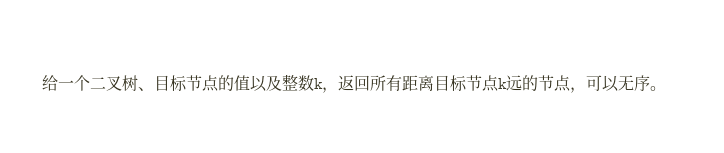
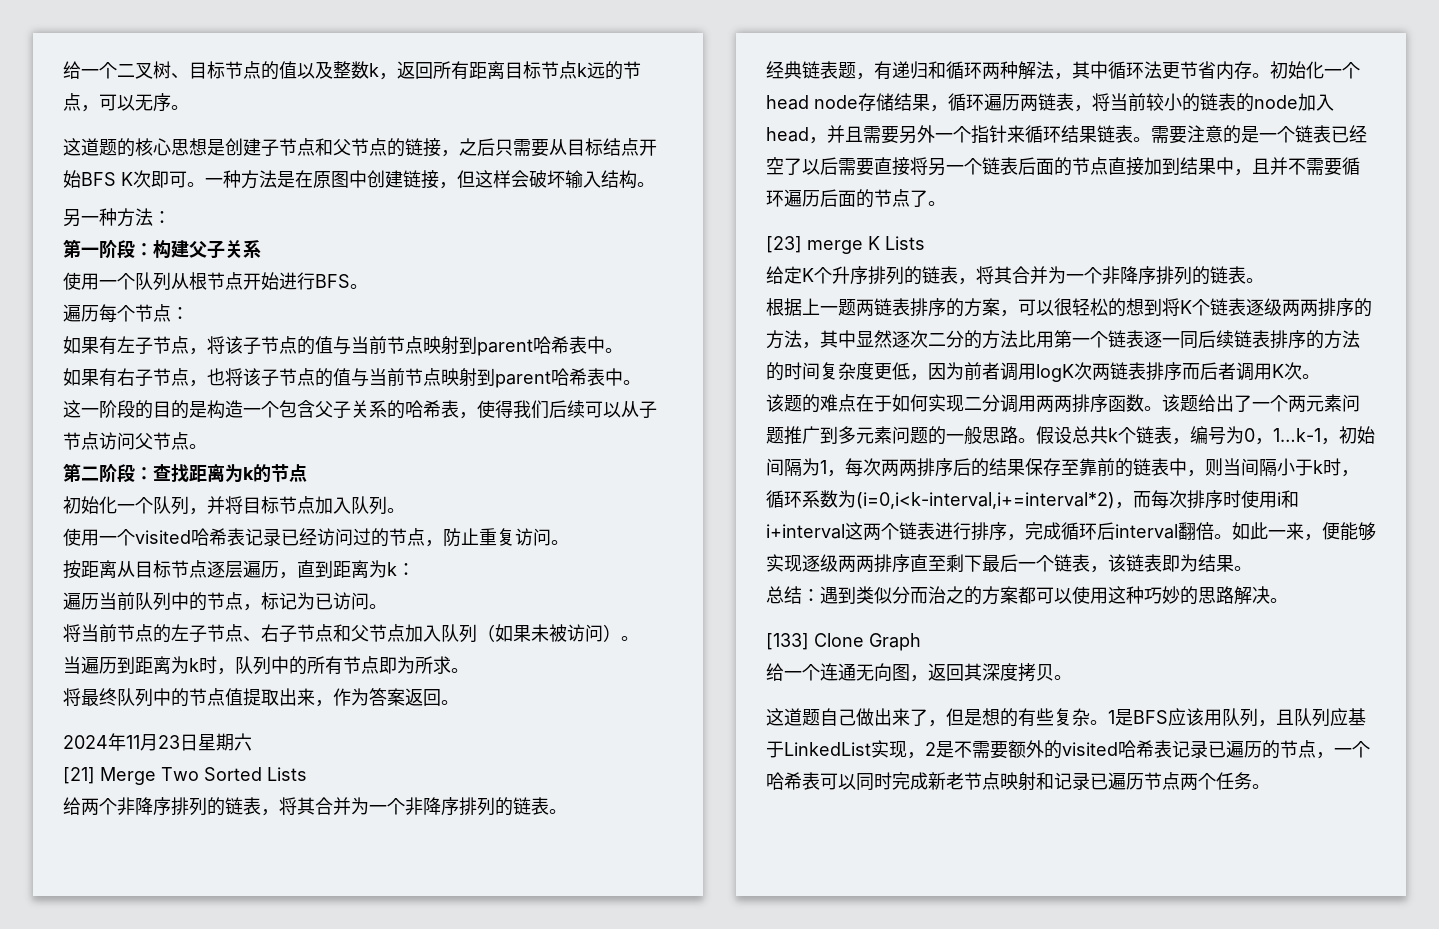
(666, 88) none -> [63,138,657,157] [63,170,655,189] [63,208,171,227] [63,239,261,259] [63,272,368,291] [63,304,189,323] [63,336,623,356] [63,368,641,388] [63,400,657,419] [63,432,207,450] [63,463,307,483] [63,496,405,515] [63,528,569,547] [63,560,415,579] [63,592,387,611] [63,624,639,643] [63,656,469,675] [63,688,459,707] [63,733,252,751] [63,767,307,785] [63,797,567,816] [766,61,1360,80] [766,93,1334,112] [766,125,1367,144] [766,157,1360,176] [766,189,946,208] [766,236,925,254] [766,266,1264,285] [766,298,1372,317] [766,330,1360,349] [766,362,1320,382] [766,394,1360,413] [766,426,1375,445] [766,458,1359,477] [766,490,1299,509] [766,522,1376,541] [766,554,1252,573] [766,586,1288,605] [766,633,921,651] [766,663,1072,682] [766,708,1366,727] [766,740,1370,759] [766,772,1270,791] // 这道题的核心思想是创建子节点和父节点的链接，之后只需要从目标结点开始BFS K次即可。一种方法是在原图中创建链接，但这样会破坏输入结构。 // 另一种方法： // 第一阶段：构建父子关系 // 使用一个队列从根节点开始进行BFS。 // 遍历每个节点： // 如果有左子节点，将该子节点的值与当前节点映射到parent哈希表中。 // 如果有右子节点，也将该子节点的值与当前节点映射到parent哈希表中。 // 这一阶段的目的是构造一个包含父子关系的哈希表，使得我们后续可以从子节点访问父节点。 // 第二阶段：查找距离为k的节点 // 初始化一个队列，并将目标节点加入队列。 // 使用一个visited哈希表记录已经访问过的节点，防止重复访问。 // 按距离从目标节点逐层遍历，直到距离为k： // 遍历当前队列中的节点，标记为已访问。 // 将当前节点的左子节点、右子节点和父节点加入队列（如果未被访问）。 // 当遍历到距离为k时，队列中的所有节点即为所求。 // 将最终队列中的节点值提取出来，作为答案返回。 // 2024年11月23日星期六 // [21] Merge Two Sorted Lists // 给两个非降序排列的链表，将其合并为一个非降序排列的链表。 // 经典链表题，有递归和循环两种解法，其中循环法更节省内存。初始化一个head node存储结果，循环遍历两链表，将当前较小的链表的node加入head，并且需要另外一个指针来循环结果链表。需要注意的是一个链表已经空了以后需要直接将另一个链表后面的节点直接加到结果中，且并不需要循环遍历后面的节点了。 // [23] merge K Lists // 给定K个升序排列的链表，将其合并为一个非降序排列的链表。 // 根据上一题两链表排序的方案，可以很轻松的想到将K个链表逐级两两排序的方法，其中显然逐次二分的方法比用第一个链表逐一同后续链表排序的方法的时间复杂度更低，因为前者调用logK次两链表排序而后者调用K次。 // 该题的难点在于如何实现二分调用两两排序函数。该题给出了一个两元素问题推广到多元素问题的一般思路。假设总共k个链表，编号为0，1…k-1，初始间隔为1，每次两两排序后的结果保存至靠前的链表中，则当间隔小于k时，循环系数为(i=0,i<k-interval,i+=interval*2)，而每次排序时使用i和i+interval这两个链表进行排序，完成循环后interval翻倍。如此一来，便能够实现逐级两两排序直至剩下最后一个链表，该链表即为结果。 // 总结：遇到类似分而治之的方案都可以使用这种巧妙的思路解决。 // [133] Clone Graph // 给一个连通无向图，返回其深度拷贝。 // 这道题自己做出来了，但是想的有些复杂。1是BFS应该用队列，且队列应基于LinkedList实现，2是不需要额外的visited哈希表记录已遍历的节点，一个哈希表可以同时完成新老节点映射和记录已遍历节点两个任务。

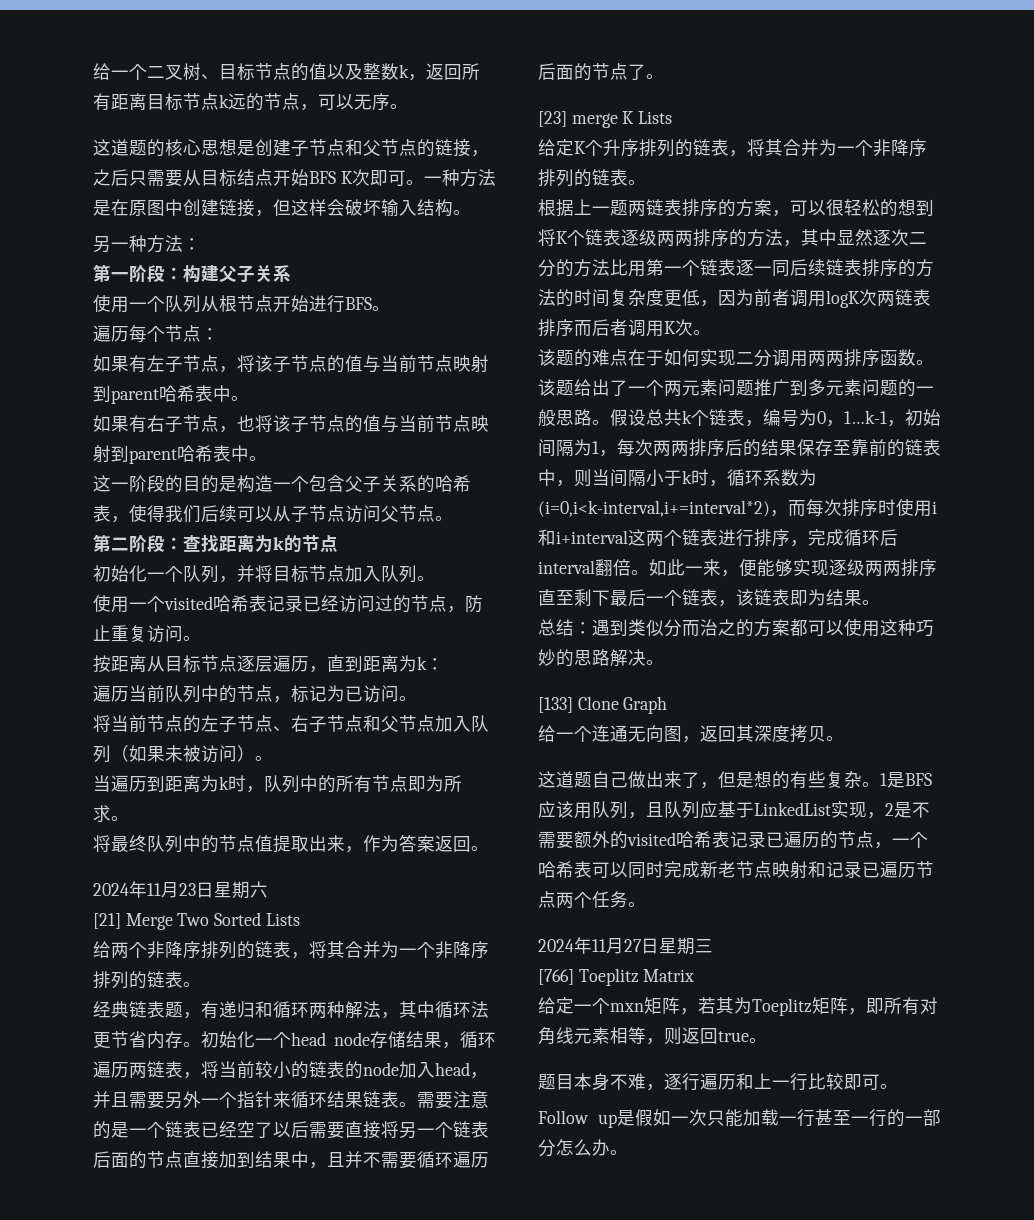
(1270, 786) none -> [538,937,713,955] [538,968,695,986] [538,997,938,1016] [538,1027,767,1045] [538,1073,898,1091] [538,1109,941,1128] [538,1139,628,1157] // 2024年11月27日星期三 // [766] Toeplitz Matrix // 给定一个mxn矩阵，若其为Toeplitz矩阵，即所有对角线元素相等，则返回true。 // 题目本身不难，逐行遍历和上一行比较即可。 // Follow up是假如一次只能加载一行甚至一行的一部分怎么办。

